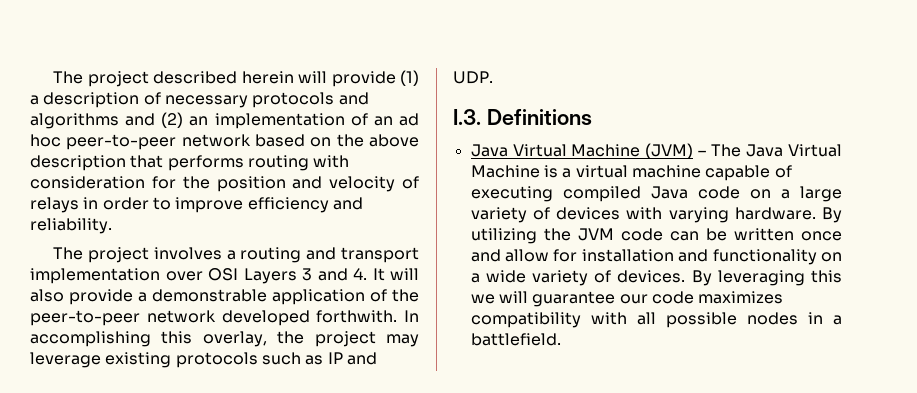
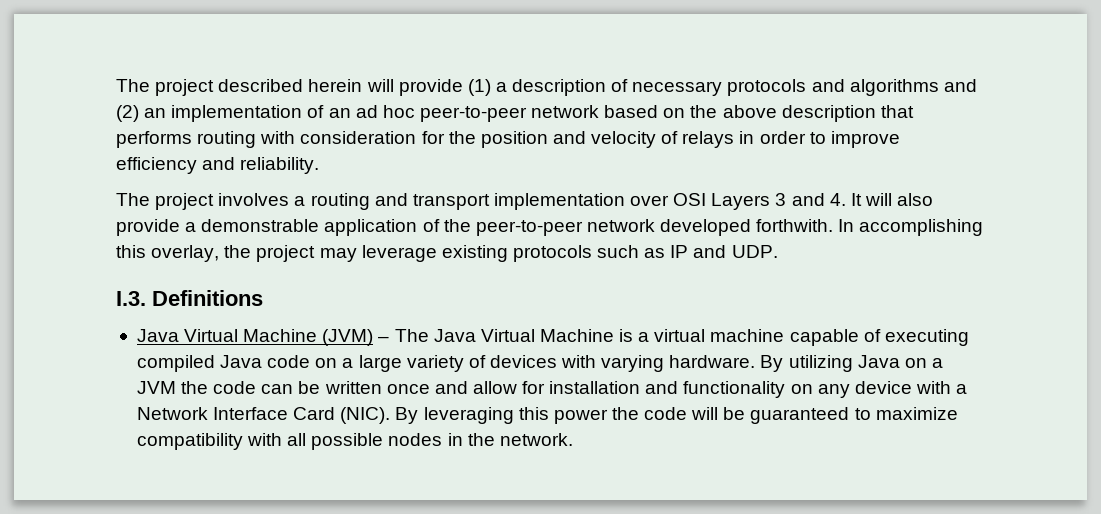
[543,228,614,241] the JVM -> [857,355,943,368] [136,381,209,394] Java on a JVM the
[470,270,842,286] [470,291,784,307] a wide variety of devices. By leveraging this we will guarantee our code maximizes -> [817,381,968,398] [136,407,958,424] any device with a Network Interface Card (NIC). By leveraging this power the code will be guaranteed to maximize
[833,315,842,325] [470,333,561,346] a battlefield. -> [467,433,573,446] the network.

